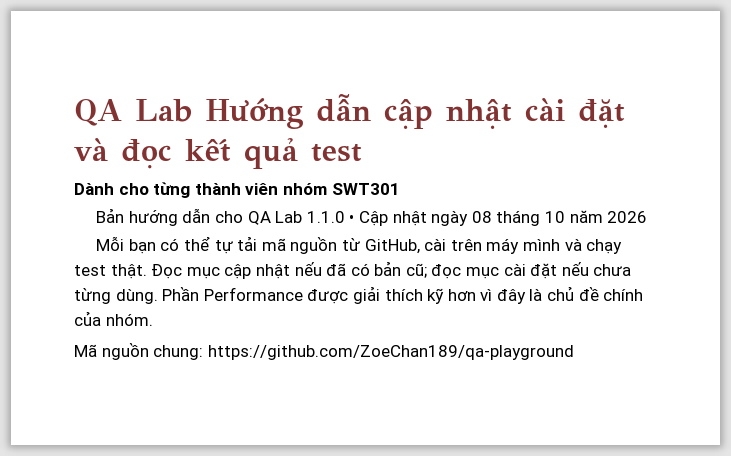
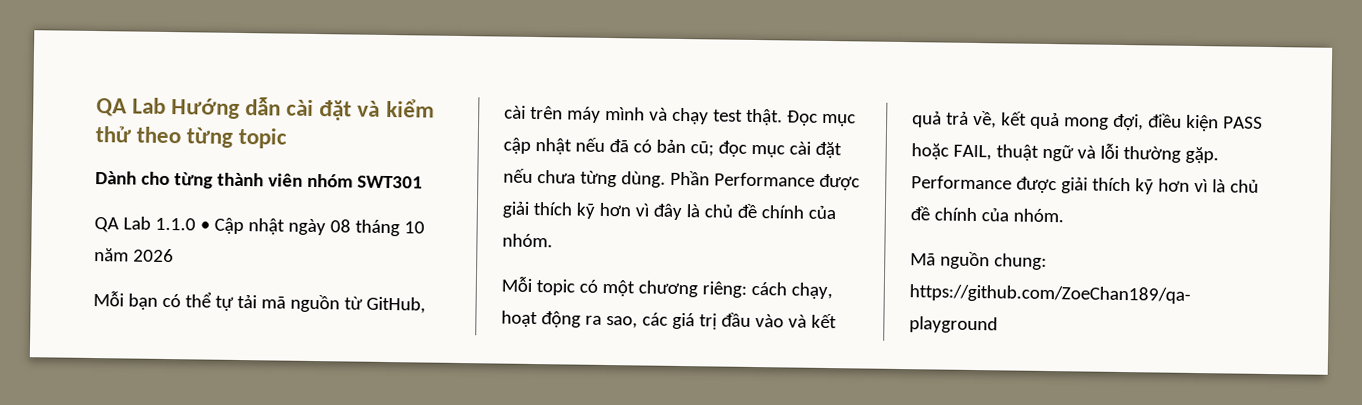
[384,99,512,129] cập nhật -> (282, 106) none
[121,138,362,169] đọc kết quả test -> [385,98,435,118] [95,126,288,149] kiểm thử theo từng topic
[96,208,244,226] Bản hướng dẫn cho -> (423, 182) none
(153, 319) none -> [501,276,833,300] [501,310,837,330] [912,110,1263,132] [911,143,1219,164] [911,175,1259,195] [910,206,1064,223] // Mỗi topic có một chương riêng: cách chạy, hoạt động ra sao, các giá trị đầu vào và kết quả trả về, kết quả mong đợi, điều kiện PASS hoặc FAIL, thuật ngữ và lỗi thường gặp. Performance được giải thích kỹ hơn vì là chủ đề chính của nhóm.

